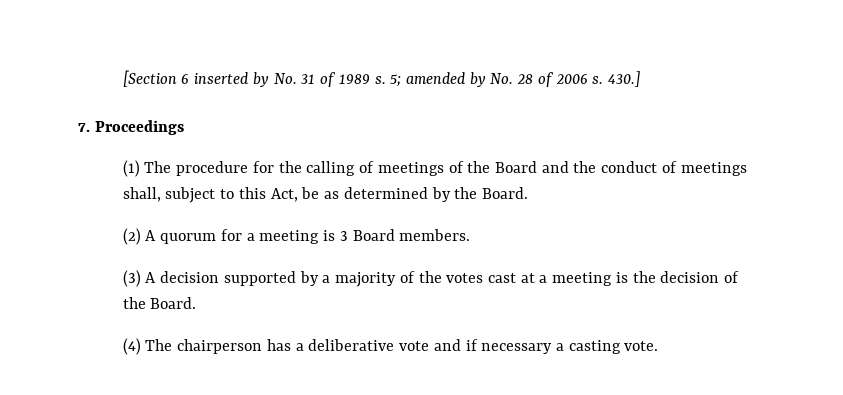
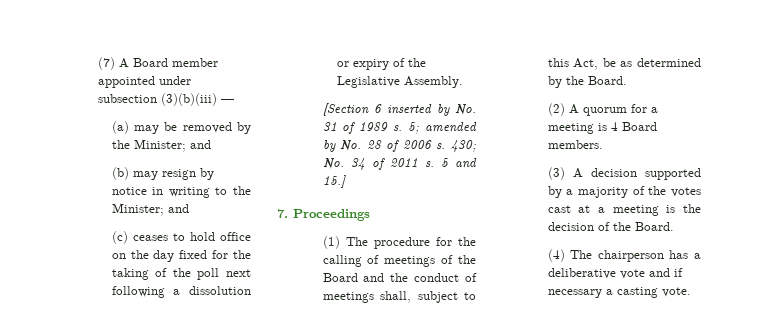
(122, 78) none -> [97,57,218,70] [97,76,191,88] [97,93,234,106] [111,121,251,134] [111,139,211,152] [111,167,214,180] [111,186,251,198] [111,203,189,216] [111,231,251,244] [111,250,251,262] [111,268,251,280] [111,286,251,298] [336,58,426,70] [336,76,463,88] (7) A Board member appointed under subsection (3)(b)(iii) — // (a) may be removed by the Minister; and // (b) may resign by notice in writing to the Minister; and // (c) ceases to hold office on the day fixed for the taking of the poll next following a dissolution or expiry of the Legislative Assembly. //
[608,71,641,87] 430.] -> [451,140,476,152] [322,158,477,170] [322,175,346,188] 430; No. 34 of 2011 s. 5 and 15.]
[339,231,348,241] 3 -> [610,122,618,131] 4

